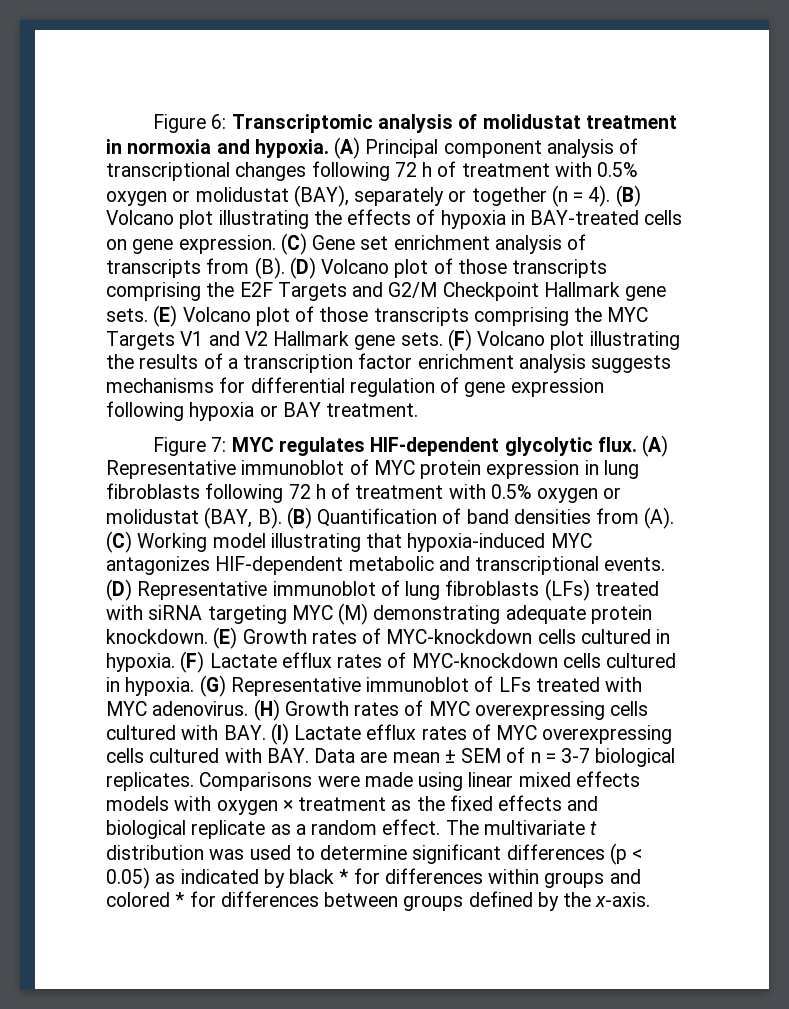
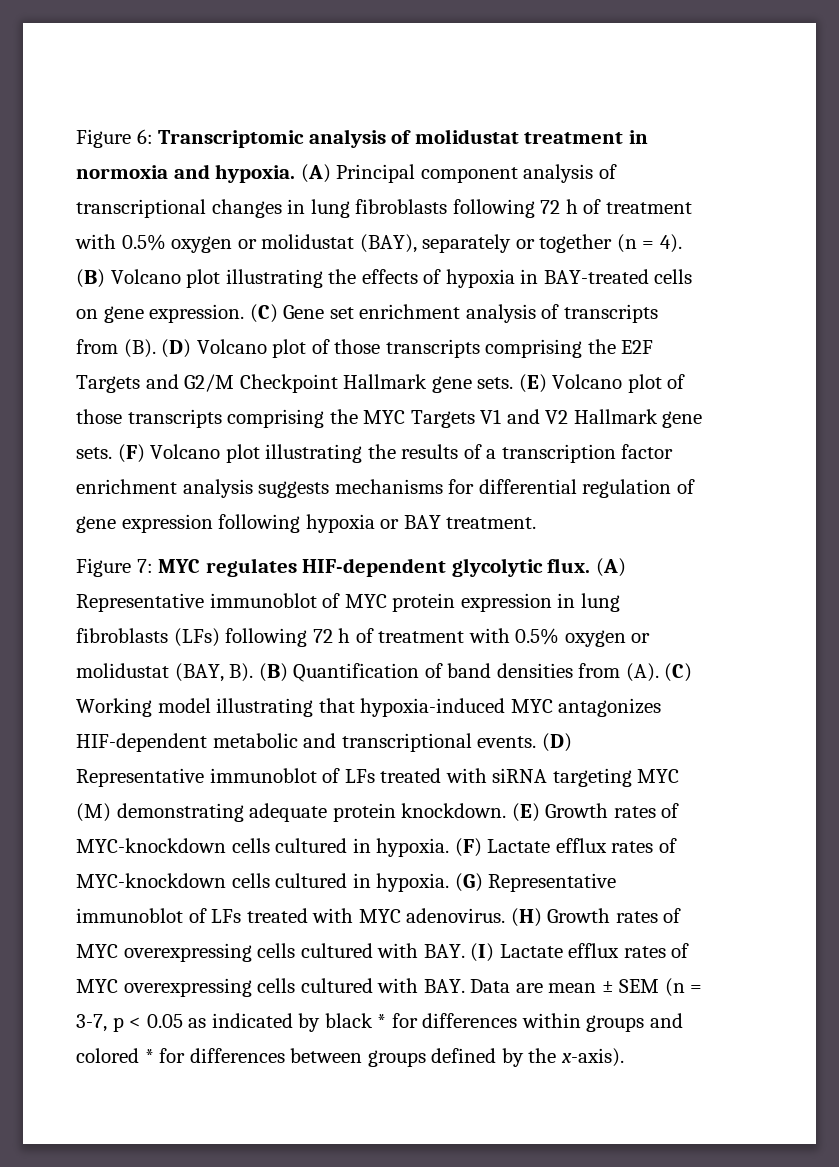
(307, 171) none -> [287,199,448,218] in lung fibroblasts
(200, 491) none -> [173,628,220,647] (LFs)
[405,579,590,601] lung fibroblasts (LFs) -> [344,769,375,783] LFs
[506,747,676,767] [106,771,640,791] [106,795,599,815] [106,819,598,839] [106,843,643,865] [106,867,150,889] of n = 3-7 biological replicates. Comparisons were made using linear mixed effects models with oxygen × treatment as the fixed effects and biological replicate as a random effect. The multivariate t distribution was used to determine significant differences (p < 0.05) -> [664,978,703,997] [76,1014,183,1032] (n = 3-7, p < 0.05
[595,892,651,907] x-axis. -> [560,1048,624,1067] x-axis).

